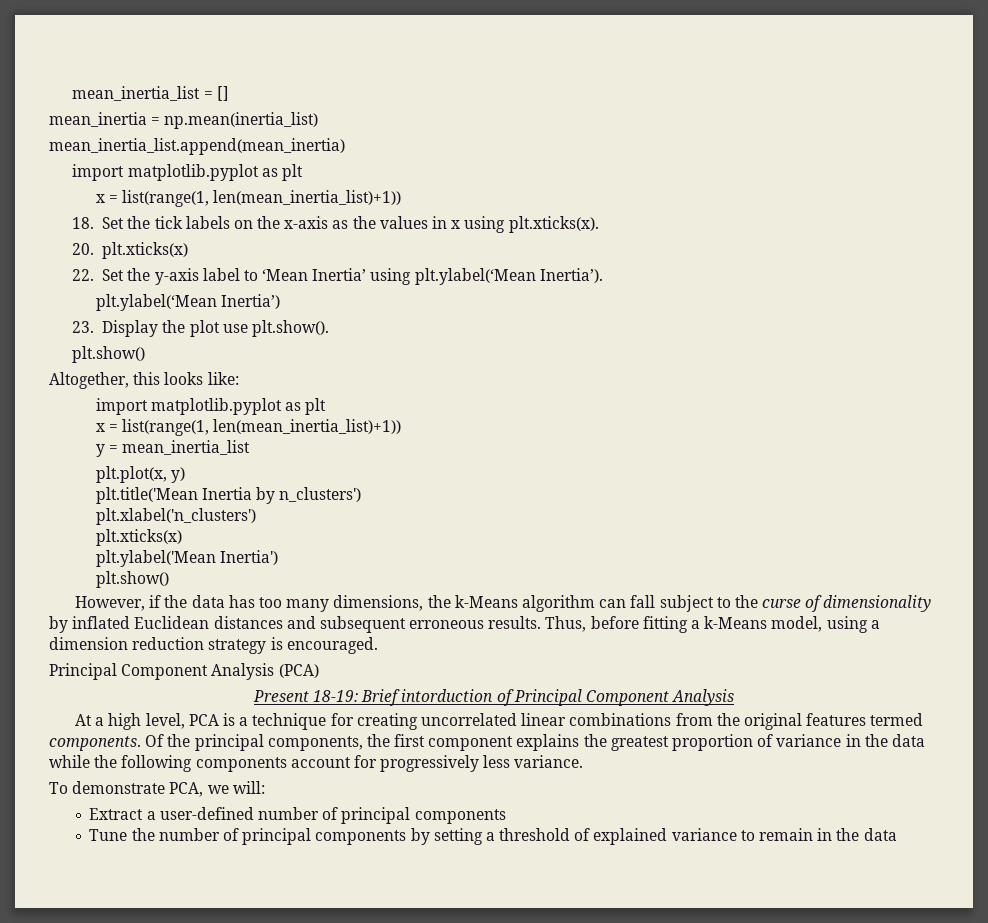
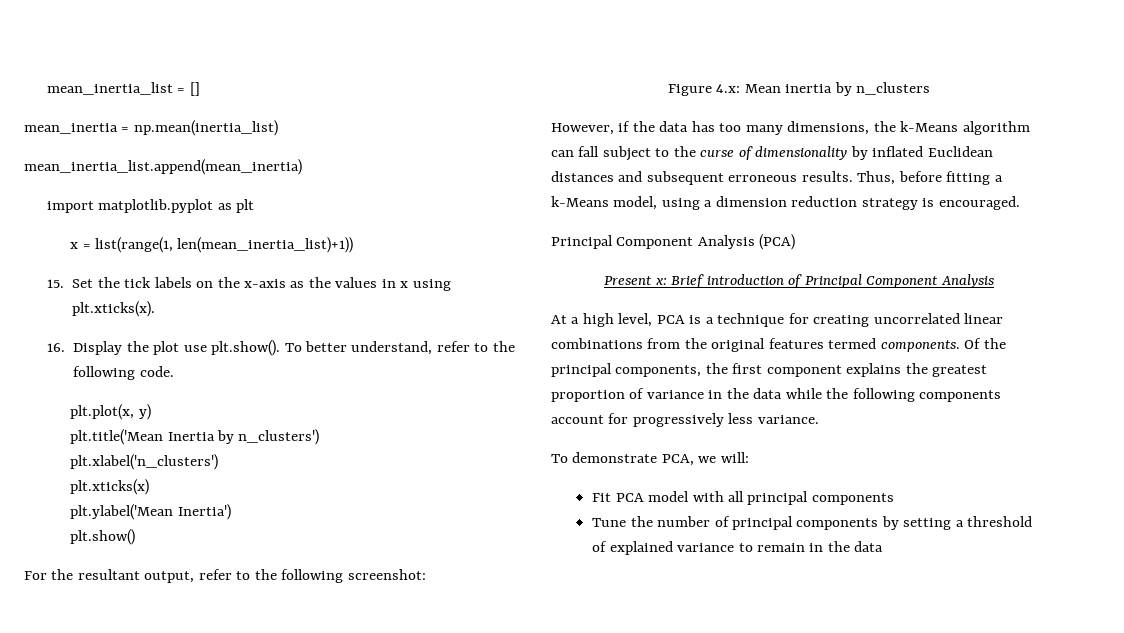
[72,217,95,229] 18. -> [47,279,65,288] 15.
[72,242,189,259] [72,268,603,285] [95,294,280,311] [72,321,95,333] 20. plt.xticks(x) // 22. Set the y-axis label to ‘Mean Inertia’ using plt.ylabel(‘Mean Inertia’). // plt.ylabel(‘Mean Inertia’) // 23. -> [47,343,66,352] 16.
[72,346,146,363] [49,372,239,389] [95,398,327,415] [95,419,402,436] [95,440,251,457] // plt.show() // Altogether, this looks like: // import matplotlib.pyplot as plt // x = list(range(1, len(mean_inertia_list)+1)) // y = mean_inertia_list -> [284,341,515,355] [73,366,174,380] To better understand, refer to the following code.
(169, 579) none -> [24,569,426,583] [667,82,931,96] // For the resultant output, refer to the following screenshot: // Figure 4.x: Mean inertia by n_clusters
[313,689,494,706] 18-19: Brief intorduction -> [655,274,784,288] x: Brief introduction
[89,807,339,820] Extract a user-defined number of -> [592,491,744,502] Fit PCA model with all

